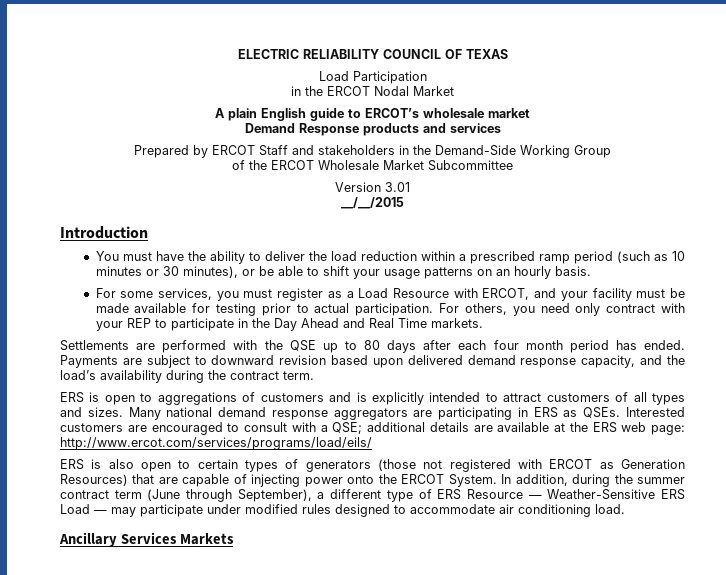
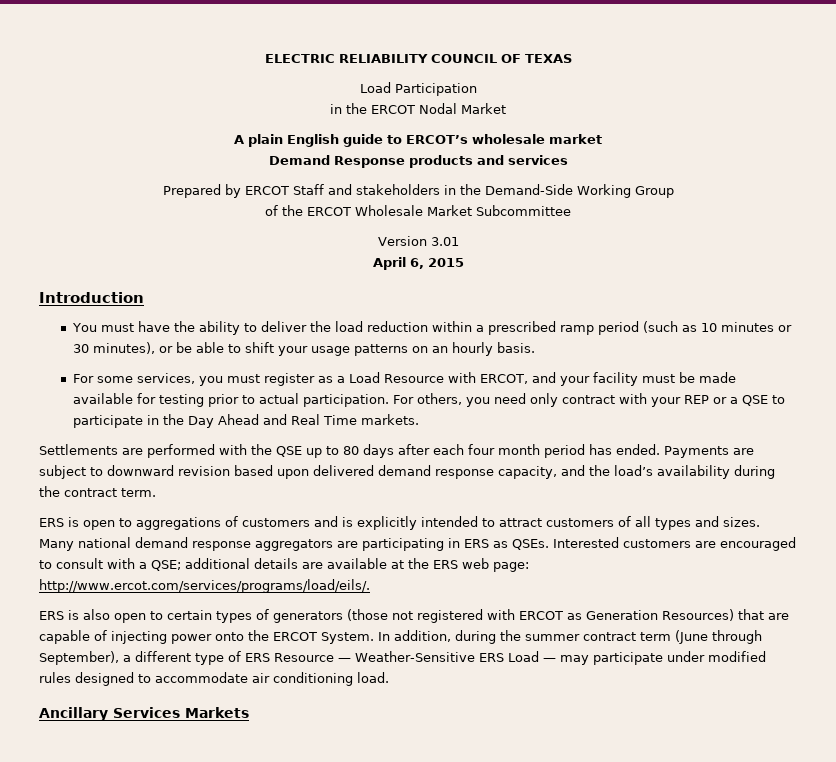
[341,197,404,209] __/__/2015 -> [372,257,464,270] April 6, 2015
(151, 323) none -> [713,395,769,406] or a QSE
[60,437,372,450] http://www.ercot.com/services/programs/load/eils/ -> [39,579,370,593] http://www.ercot.com/services/programs/load/eils/.

